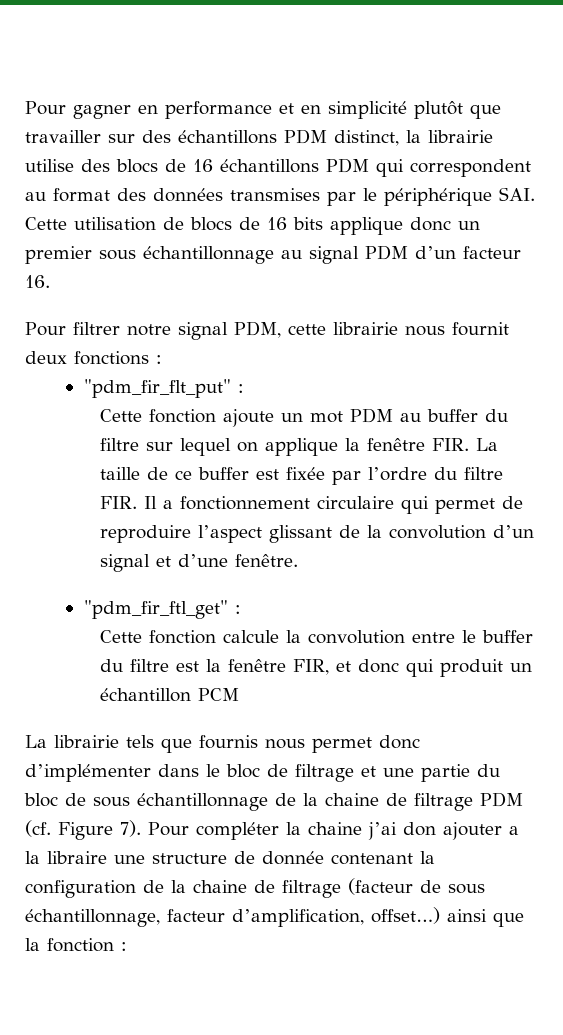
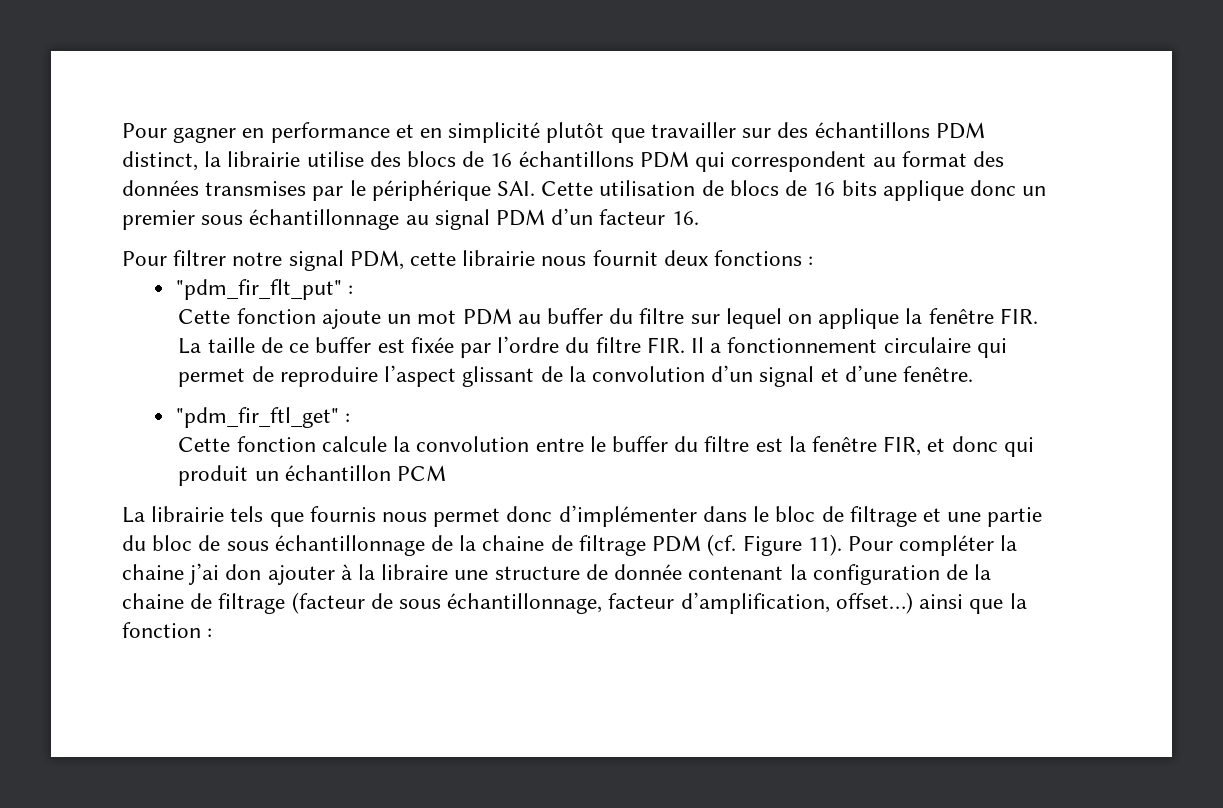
[120,820,141,837] 7). -> [807,534,842,556] 11).
[509,826,519,835] a -> [340,564,352,580] à

